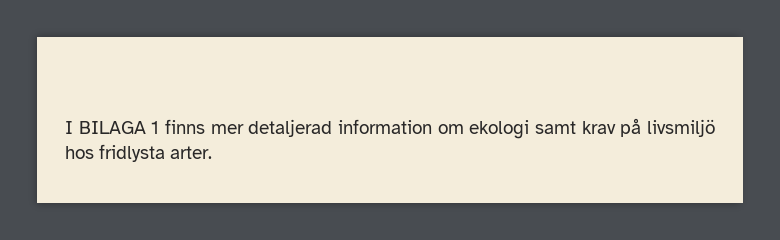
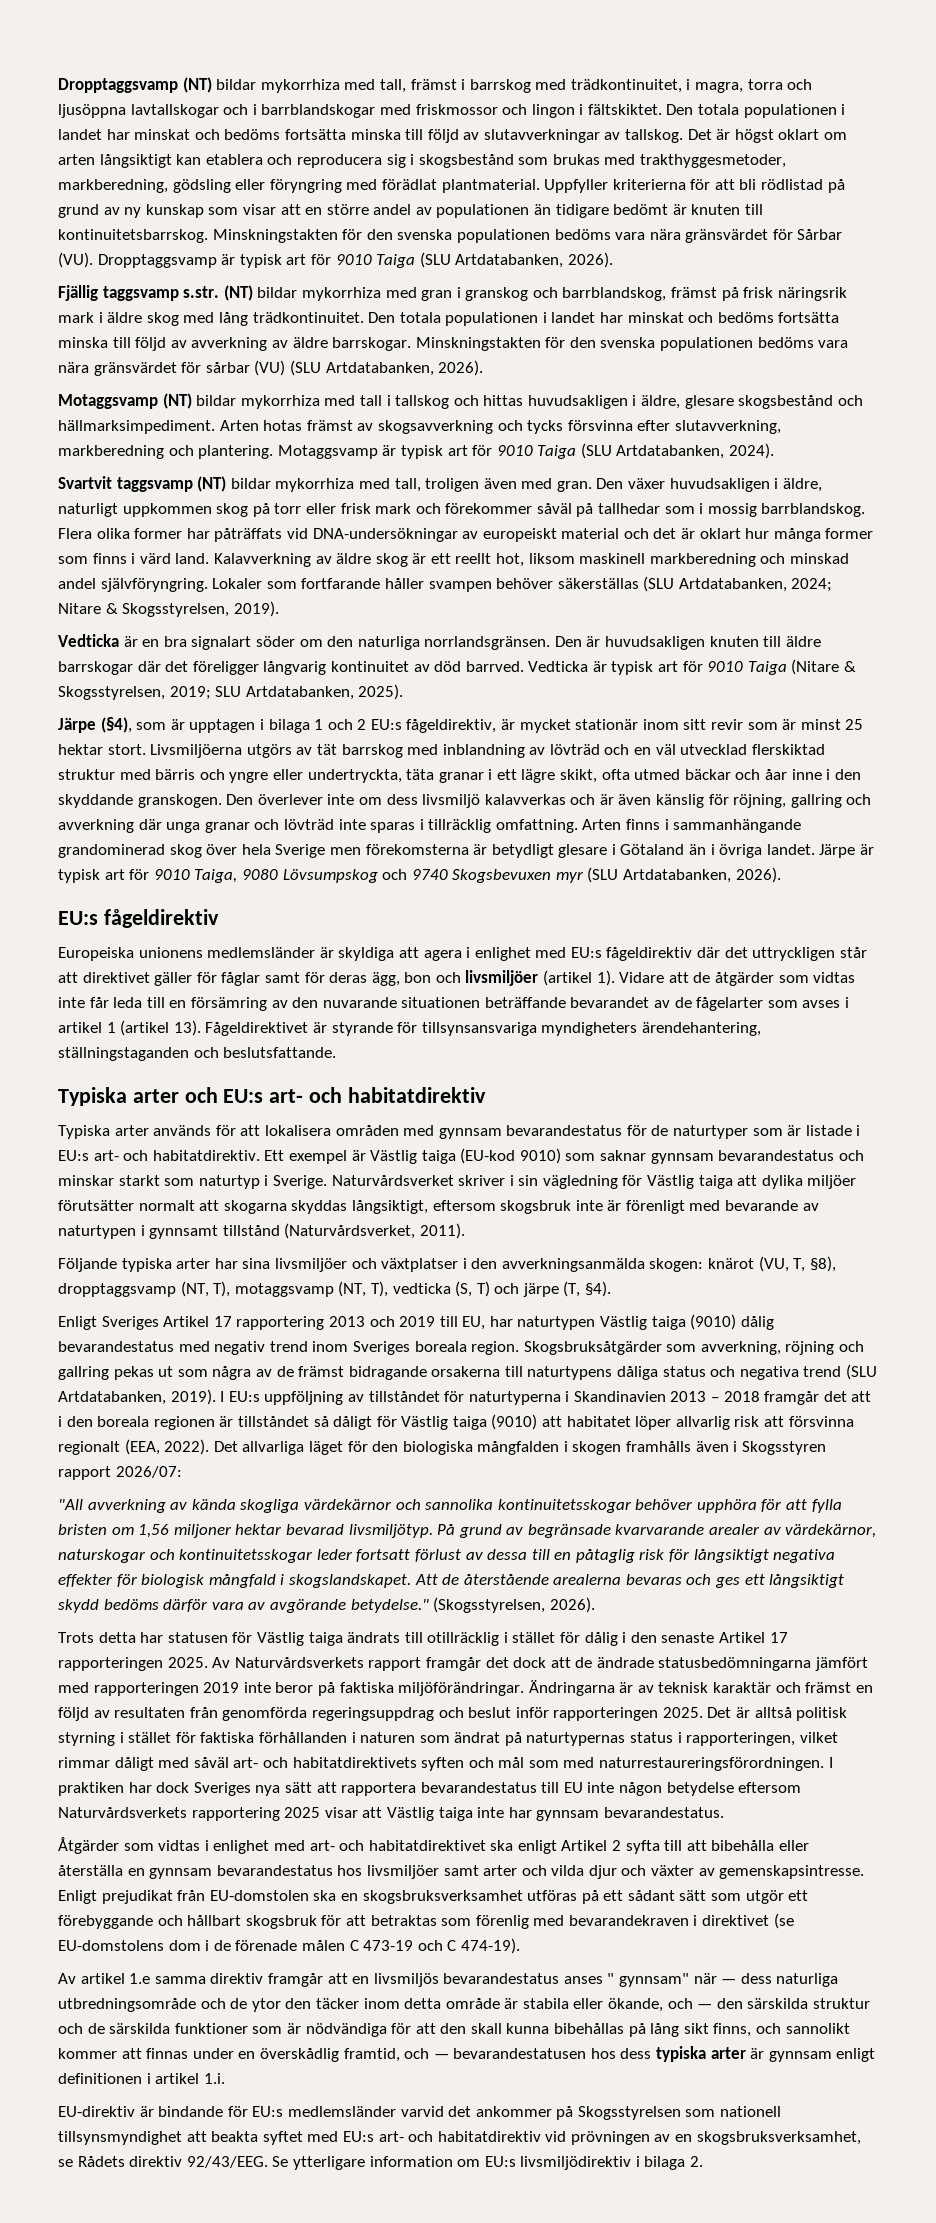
[65,118,715,139] [65,144,213,162] I BILAGA 1 finns mer detaljerad information om ekologi samt krav på livsmiljö hos fridlysta arter. -> [58,77,813,93] [58,104,846,118] [58,129,848,143] [58,154,787,168] [58,179,845,193] [58,204,764,218] [58,229,843,243] [58,252,613,268] [58,285,847,301] [58,312,840,326] [58,337,849,351] [58,360,484,376] [58,393,863,409] [58,420,781,434] [58,443,775,459] [58,476,822,492] [58,503,866,517] [58,528,874,542] [58,553,850,567] [58,576,833,592] [58,601,279,617] [58,634,821,650] [58,659,857,675] [58,684,404,700] [58,717,864,733] [58,744,825,758] [58,769,861,783] [58,794,872,808] [58,819,802,833] [58,844,875,858] [58,867,781,883] [58,909,219,928] [58,947,867,961] [58,970,856,986] [58,997,850,1011] [58,1020,761,1036] [58,1047,337,1061] [58,1087,486,1106] [58,1125,861,1139] [58,1148,864,1164] [58,1175,857,1189] [58,1200,819,1214] [58,1223,465,1239] [58,1256,836,1272] [58,1281,612,1297] [58,1314,774,1330] [58,1341,865,1355] [58,1364,878,1380] [58,1389,872,1405] [58,1414,854,1430] [58,1439,826,1455] [58,1466,182,1480] [58,1499,842,1513] [58,1524,877,1538] [58,1549,836,1563] [58,1574,845,1588] [58,1597,595,1613] [58,1632,788,1646] [58,1657,869,1671] [58,1680,873,1696] [58,1707,848,1721] [58,1732,838,1746] [58,1757,833,1771] [58,1782,802,1796] [58,1807,724,1821] [58,1837,810,1854] [58,1865,865,1879] [58,1890,809,1904] [58,1913,794,1929] [58,1938,520,1954] [58,1973,839,1987] [58,1998,871,2012] [58,2023,850,2037] [58,2046,876,2062] [58,2073,225,2084] [58,2106,782,2120] [58,2131,861,2145] [58,2156,704,2170] Dropptaggsvamp (NT) bildar mykorrhiza med tall, främst i barrskog med trädkontinuitet, i magra, torra och ljusöppna lavtallskogar och i barrblandskogar med friskmossor och lingon i fältskiktet. Den totala populationen i landet har minskat och bedöms fortsätta minska till följd av slutavverkningar av tallskog. Det är högst oklart om arten långsiktigt kan etablera och reproducera sig i skogsbestånd som brukas med trakthyggesmetoder, markberedning, gödsling eller föryngring med förädlat plantmaterial. Uppfyller kriterierna för att bli rödlistad på grund av ny kunskap som visar att en större andel av populationen än tidigare bedömt är knuten till kontinuitetsbarrskog. Minskningstakten för den svenska populationen bedöms vara nära gränsvärdet för Sårbar (VU). Dropptaggsvamp är typisk art för 9010 Taiga (SLU Artdatabanken, 2026). // Fjällig taggsvamp s.str. (NT) bildar mykorrhiza med gran i granskog och barrblandskog, främst på frisk näringsrik mark i äldre skog med lång trädkontinuitet. Den totala populationen i landet har minskat och bedöms fortsätta minska till följd av avverkning av äldre barrskogar. Minskningstakten för den svenska populationen bedöms vara nära gränsvärdet för sårbar (VU) (SLU Artdatabanken, 2026). // Motaggsvamp (NT) bildar mykorrhiza med tall i tallskog och hittas huvudsakligen i äldre, glesare skogsbestånd och hällmarksimpediment. Arten hotas främst av skogsavverkning och tycks försvinna efter slutavverkning, markberedning och plantering. Motaggsvamp är typisk art för 9010 Taiga (SLU Artdatabanken, 2024). // Svartvit taggsvamp (NT) bildar mykorrhiza med tall, troligen även med gran. Den växer huvudsakligen i äldre, naturligt uppkommen skog på torr eller frisk mark och förekommer såväl på tallhedar som i mossig barrblandskog. Flera olika former har påträffats vid DNA-undersökningar av europeiskt material och det är oklart hur många former som finns i värd land. Kalavverkning av äldre skog är ett reellt hot, liksom maskinell markberedning och minskad andel självföryngring. Lokaler som fortfarande håller svampen behöver säkerställas (SLU Artdatabanken, 2024; Nitare & Skogsstyrelsen, 2019). // Vedticka är en bra signalart söder om den naturliga norrlandsgränsen. Den är huvudsakligen knuten till äldre barrskogar där det föreligger långvarig kontinuitet av död barrved. Vedticka är typisk art för 9010 Taiga (Nitare & Skogsstyrelsen, 2019; SLU Artdatabanken, 2025). // Järpe (§4), som är upptagen i bilaga 1 och 2 EU:s fågeldirektiv, är mycket stationär inom sitt revir som är minst 25 hektar stort. Livsmiljöerna utgörs av tät barrskog med inblandning av lövträd och en väl utvecklad flerskiktad struktur med bärris och yngre eller undertryckta, täta granar i ett lägre skikt, ofta utmed bäckar och åar inne i den skyddande granskogen. Den överlever inte om dess livsmiljö kalavverkas och är även känslig för röjning, gallring och avverkning där unga granar och lövträd inte sparas i tillräcklig omfattning. Arten finns i sammanhängande grandominerad skog över hela Sverige men förekomsterna är betydligt glesare i Götaland än i övriga landet. Järpe är typisk art för 9010 Taiga, 9080 Lövsumpskog och 9740 Skogsbevuxen myr (SLU Artdatabanken, 2026). // EU:s fågeldirektiv // Europeiska unionens medlemsländer är skyldiga att agera i enlighet med EU:s fågeldirektiv där det uttryckligen står att direktivet gäller för fåglar samt för deras ägg, bon och livsmiljöer (artikel 1). Vidare att de åtgärder som vidtas inte får leda till en försämring av den nuvarande situationen beträffande bevarandet av de fågelarter som avses i artikel 1 (artikel 13). Fågeldirektivet är styrande för tillsynsansvariga myndigheters ärendehantering, ställningstaganden och beslutsfattande. // Typiska arter och EU:s art- och habitatdirektiv // Typiska arter används för att lokalisera områden med gynnsam bevarandestatus för de naturtyper som är listade i EU:s art- och habitatdirektiv. Ett exempel är Västlig taiga (EU-kod 9010) som saknar gynnsam bevarandestatus och minskar starkt som naturtyp i Sverige. Naturvårdsverket skriver i sin vägledning för Västlig taiga att dylika miljöer förutsätter normalt att skogarna skyddas långsiktigt, eftersom skogsbruk inte är förenligt med bevarande av naturtypen i gynnsamt tillstånd (Naturvårdsverket, 2011). // Följande typiska arter har sina livsmiljöer och växtplatser i den avverkningsanmälda skogen: knärot (VU, T, §8), dropptaggsvamp (NT, T), motaggsvamp (NT, T), vedticka (S, T) och järpe (T, §4). // Enligt Sveriges Artikel 17 rapportering 2013 och 2019 till EU, har naturtypen Västlig taiga (9010) dålig bevarandestatus med negativ trend inom Sveriges boreala region. Skogsbruksåtgärder som avverkning, röjning och gallring pekas ut som några av de främst bidragande orsakerna till naturtypens dåliga status och negativa trend (SLU Artdatabanken, 2019). I EU:s uppföljning av tillståndet för naturtyperna i Skandinavien 2013 – 2018 framgår det att i den boreala regionen är tillståndet så dåligt för Västlig taiga (9010) att habitatet löper allvarlig risk att försvinna regionalt (EEA, 2022). Det allvarliga läget för den biologiska mångfalden i skogen framhålls även i Skogsstyren rapport 2026/07: // "All avverkning av kända skogliga värdekärnor och sannolika kontinuitetsskogar behöver upphöra för att fylla bristen om 1,56 miljoner hektar bevarad livsmiljötyp. På grund av begränsade kvarvarande arealer av värdekärnor, naturskogar och kontinuitetsskogar leder fortsatt förlust av dessa till en påtaglig risk för långsiktigt negativa effekter för biologisk mångfald i skogslandskapet. Att de återstående arealerna bevaras och ges ett långsiktigt skydd bedöms därför vara av avgörande betydelse." (Skogsstyrelsen, 2026). // Trots detta har statusen för Västlig taiga ändrats till otillräcklig i stället för dålig i den senaste Artikel 17 rapporteringen 2025. Av Naturvårdsverkets rapport framgår det dock att de ändrade statusbedömningarna jämfört med rapporteringen 2019 inte beror på faktiska miljöförändringar. Ändringarna är av teknisk karaktär och främst en följd av resultaten från genomförda regeringsuppdrag och beslut inför rapporteringen 2025. Det är alltså politisk styrning i stället för faktiska förhållanden i naturen som ändrat på naturtypernas status i rapporteringen, vilket rimmar dåligt med såväl art- och habitatdirektivets syften och mål som med naturrestaureringsförordningen. I praktiken har dock Sveriges nya sätt att rapportera bevarandestatus till EU inte någon betydelse eftersom Naturvårdsverkets rapportering 2025 visar att Västlig taiga inte har gynnsam bevarandestatus. // Åtgärder som vidtas i enlighet med art- och habitatdirektivet ska enligt Artikel 2 syfta till att bibehålla eller återställa en gynnsam bevarandestatus hos livsmiljöer samt arter och vilda djur och växter av gemenskapsintresse. Enligt prejudikat från EU-domstolen ska en skogsbruksverksamhet utföras på ett sådant sätt som utgör ett förebyggande och hållbart skogsbruk för att betraktas som förenlig med bevarandekraven i direktivet (se EU-domstolens dom i de förenade målen C 473-19 och C 474-19). // Av artikel 1.e samma direktiv framgår att en livsmiljös bevarandestatus anses " gynnsam" när — dess naturliga utbredningsområde och de ytor den täcker inom detta område är stabila eller ökande, och — den särskilda struktur och de särskilda funktioner som är nödvändiga för att den skall kunna bibehållas på lång sikt finns, och sannolikt kommer att finnas under en överskådlig framtid, och — bevarandestatusen hos dess typiska arter är gynnsam enligt definitionen i artikel 1.i. // EU-direktiv är bindande för EU:s medlemsländer varvid det ankommer på Skogsstyrelsen som nationell tillsynsmyndighet att beakta syftet med EU:s art- och habitatdirektiv vid prövningen av en skogsbruksverksamhet, se Rådets direktiv 92/43/EEG. Se ytterligare information om EU:s livsmiljödirektiv i bilaga 2.

